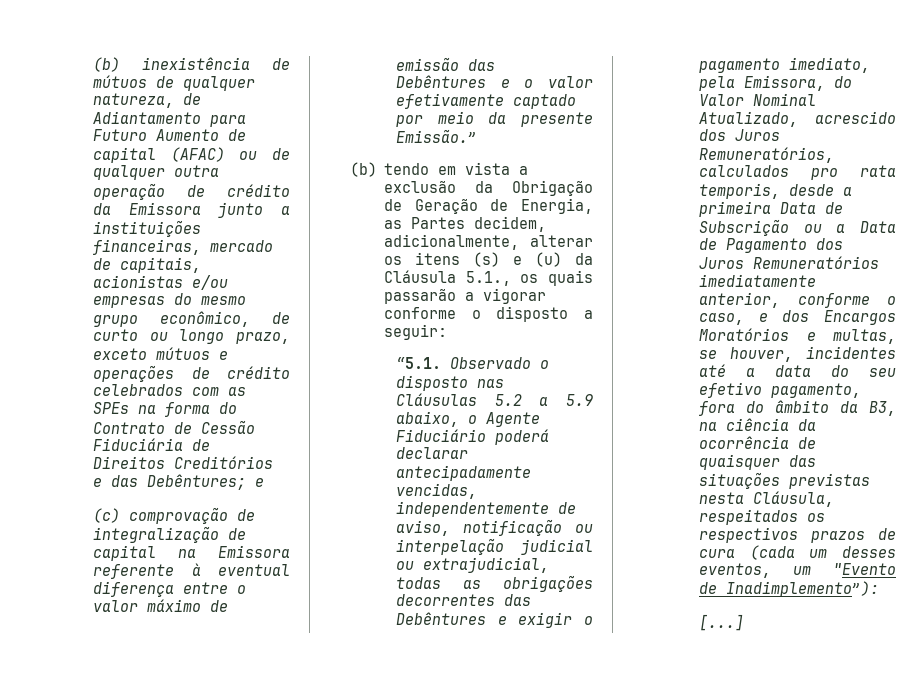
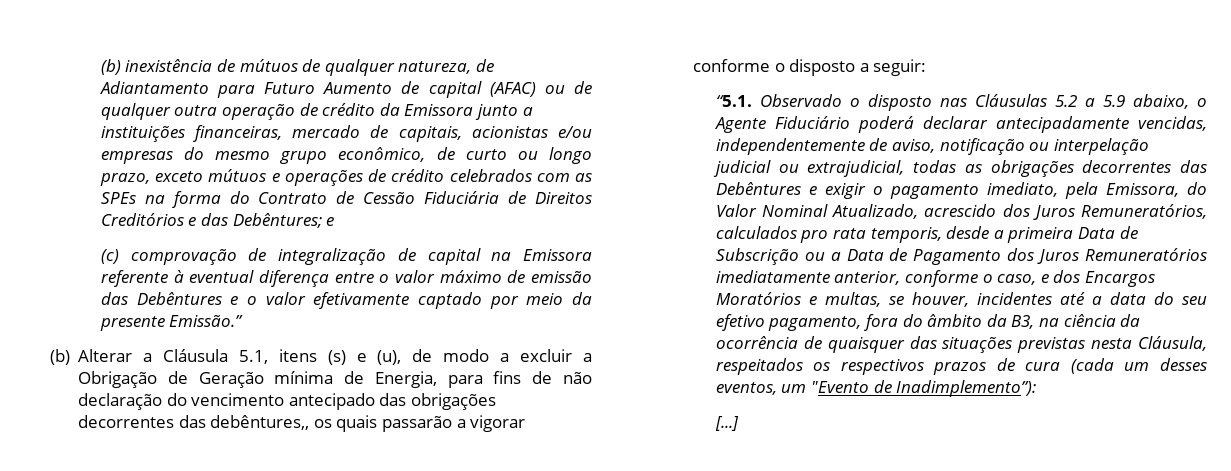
[384,162,529,175] [384,181,494,193] tendo em vista a exclusão da -> [78,349,592,365] Alterar a Cláusula 5.1, itens (s) e (u), de modo a excluir a
(478, 206) none -> [274,371,334,384] mínima
[384,216,547,232] [384,234,593,250] [384,252,593,267] [384,270,511,286] as Partes decidem, adicionalmente, alterar os itens (s) e (u) da Cláusula 5.1., -> [447,371,592,388] [78,393,497,410] [78,415,310,430] para fins de não declaração do vencimento antecipado das obrigações decorrentes das debêntures,,

